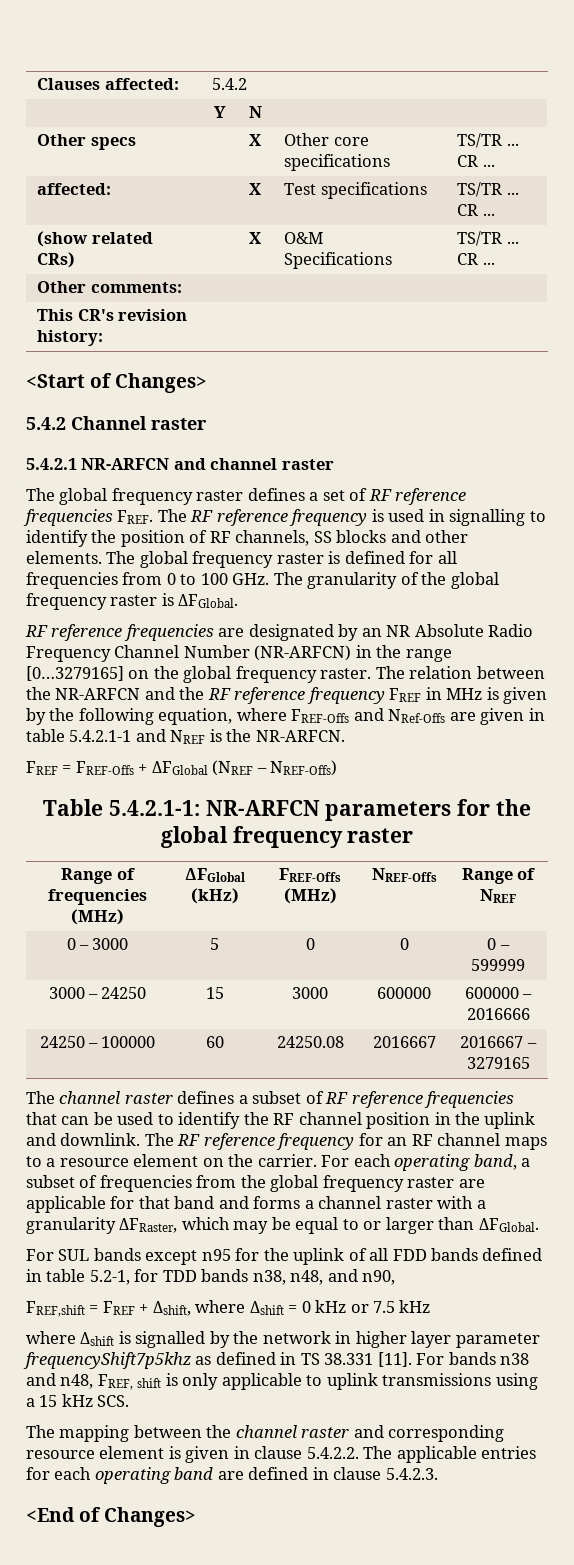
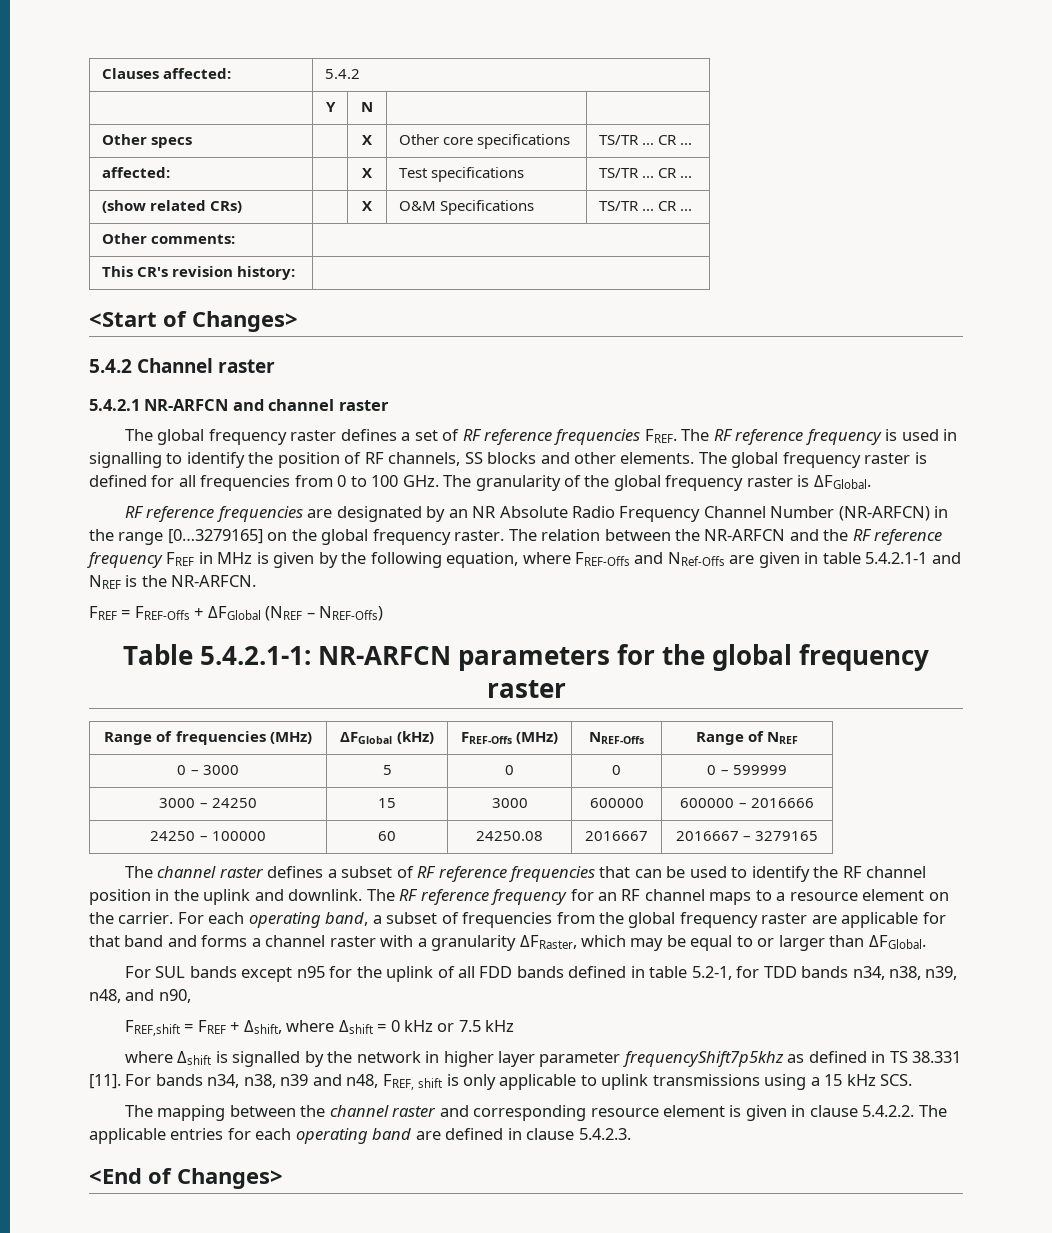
[252,1270,286,1285] n38, -> [852,966,958,980] n34, n38, n39,
[500,1353,530,1365] n38 -> [207,1074,309,1088] n34, n38, n39

